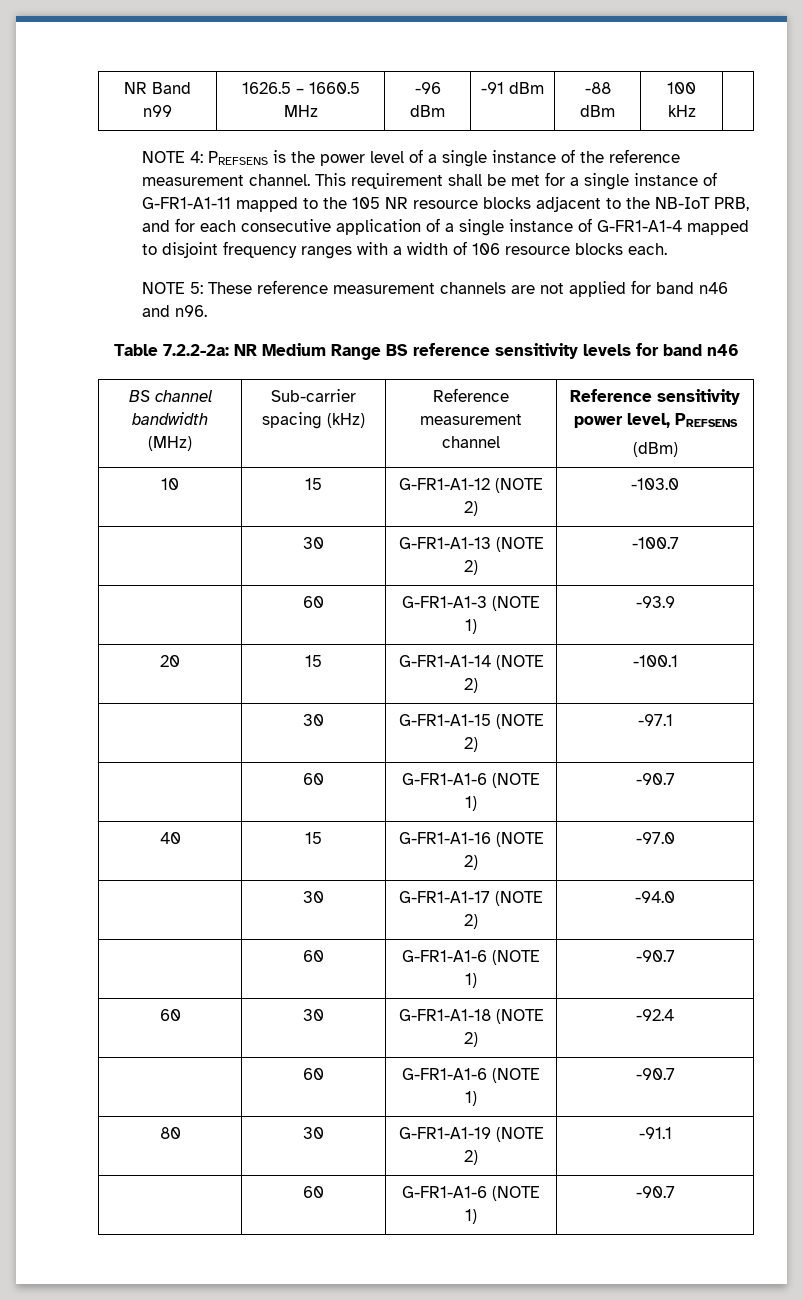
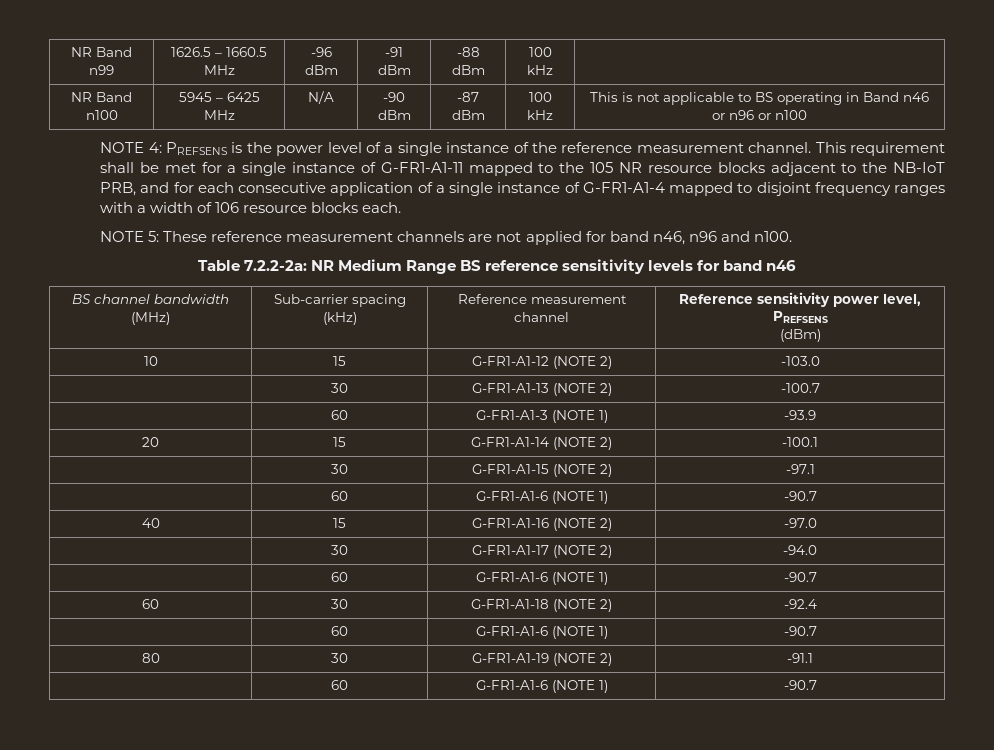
(696, 111) none -> [71,92,132,102] [85,110,118,120] [178,92,260,102] [203,110,235,120] [308,91,334,104] [383,92,405,102] [377,110,411,120] [457,92,479,102] [451,110,485,120] [528,92,552,102] [527,110,553,120] [590,92,929,105] [712,110,807,120] // NR Band n100 | 5945 – 6425 MHz | N/A | -90 dBm | -87 dBm | 100 kHz | This is not applicable to BS operating in Band n46 or n96 or n100
[699,282,729,294] [142,305,208,317] n46 and n96. -> [652,231,792,245] n46, n96 and n100.

